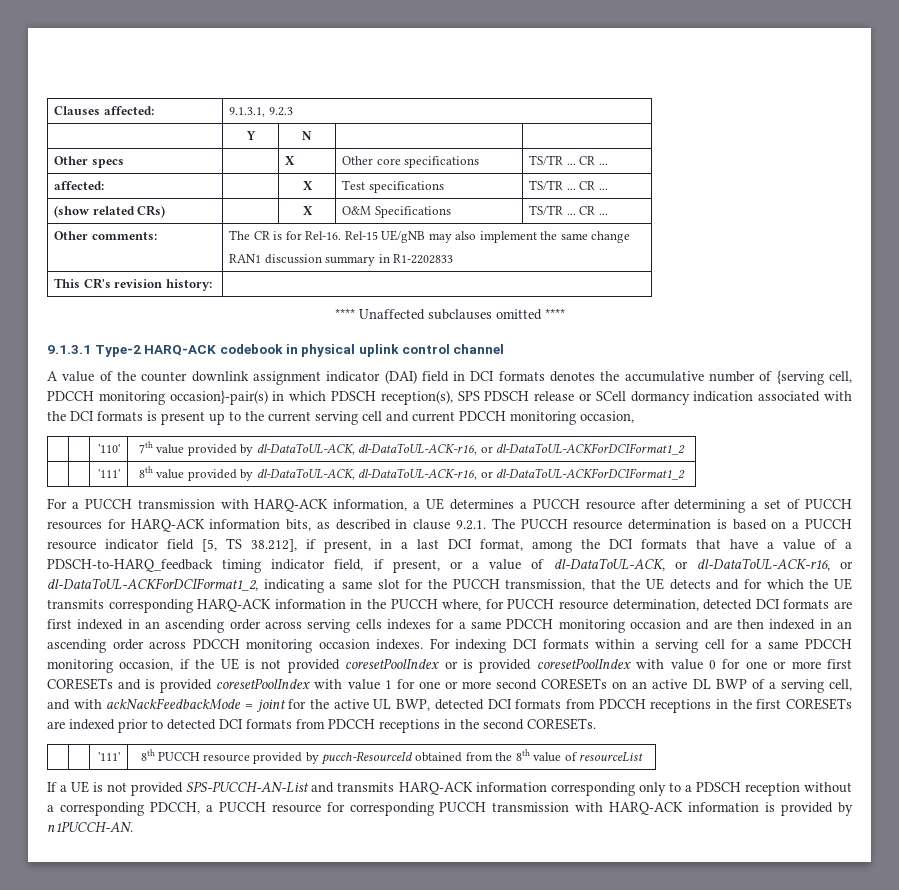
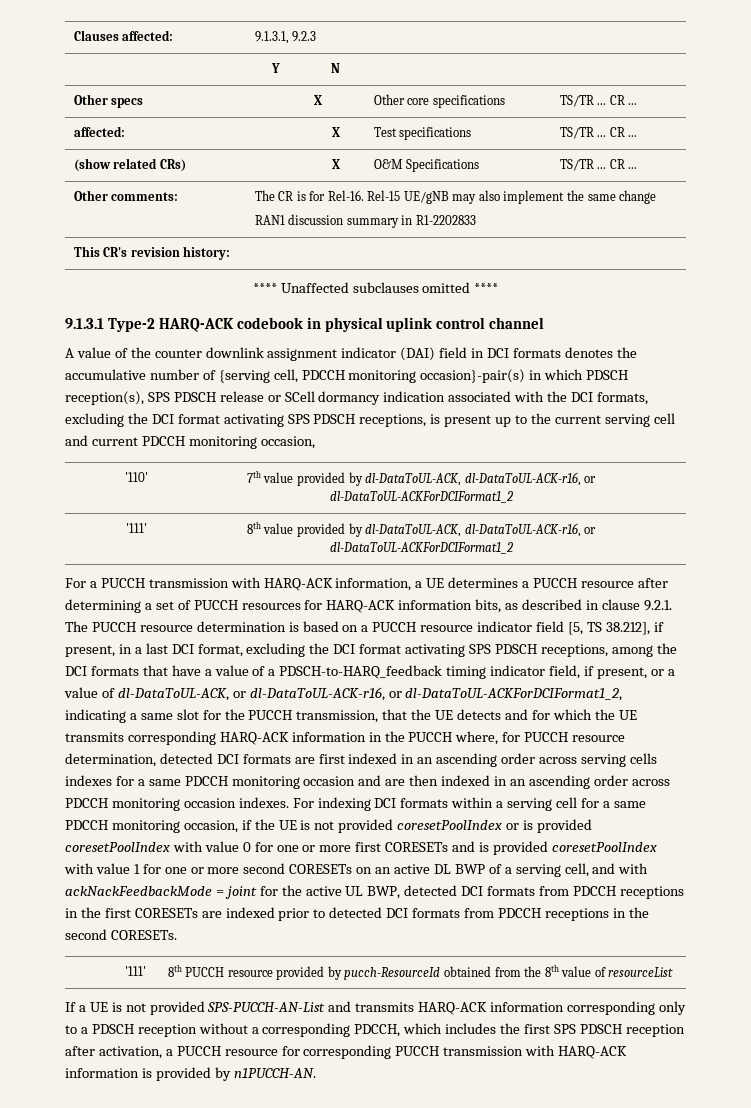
[97,411,143,421] formats -> [596,392,648,405] [65,413,427,427] formats, excluding the DCI format activating SPS PDSCH receptions,
(523, 545) none -> [246,643,608,657] excluding the DCI format activating SPS PDSCH receptions,
(200, 808) none -> [403,1023,685,1037] [65,1046,162,1059] which includes the first SPS PDSCH reception after activation,

